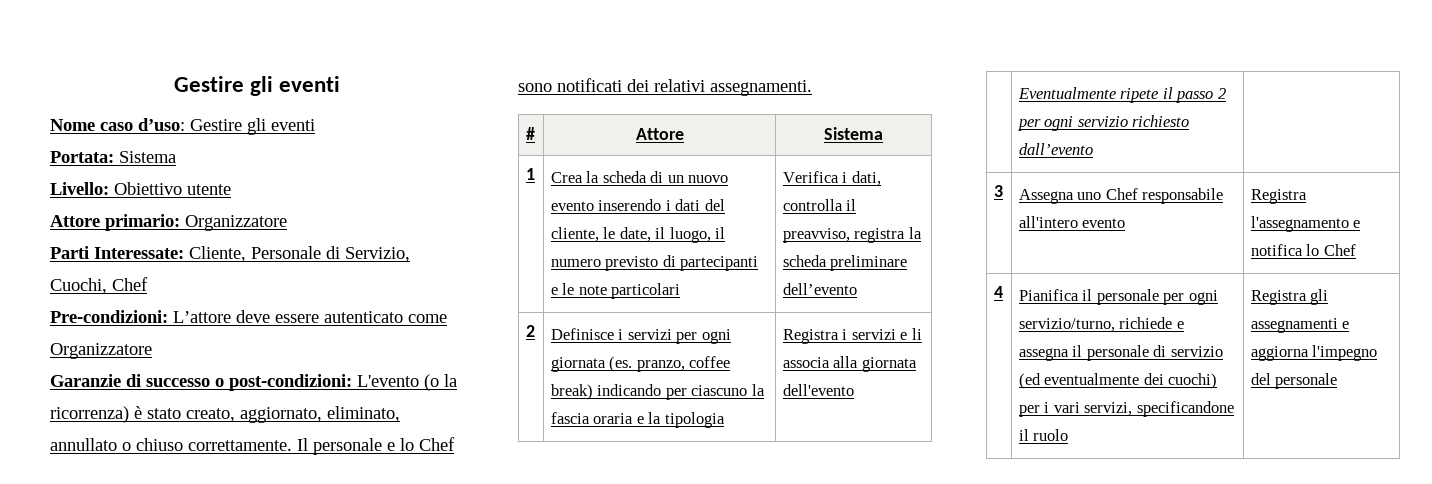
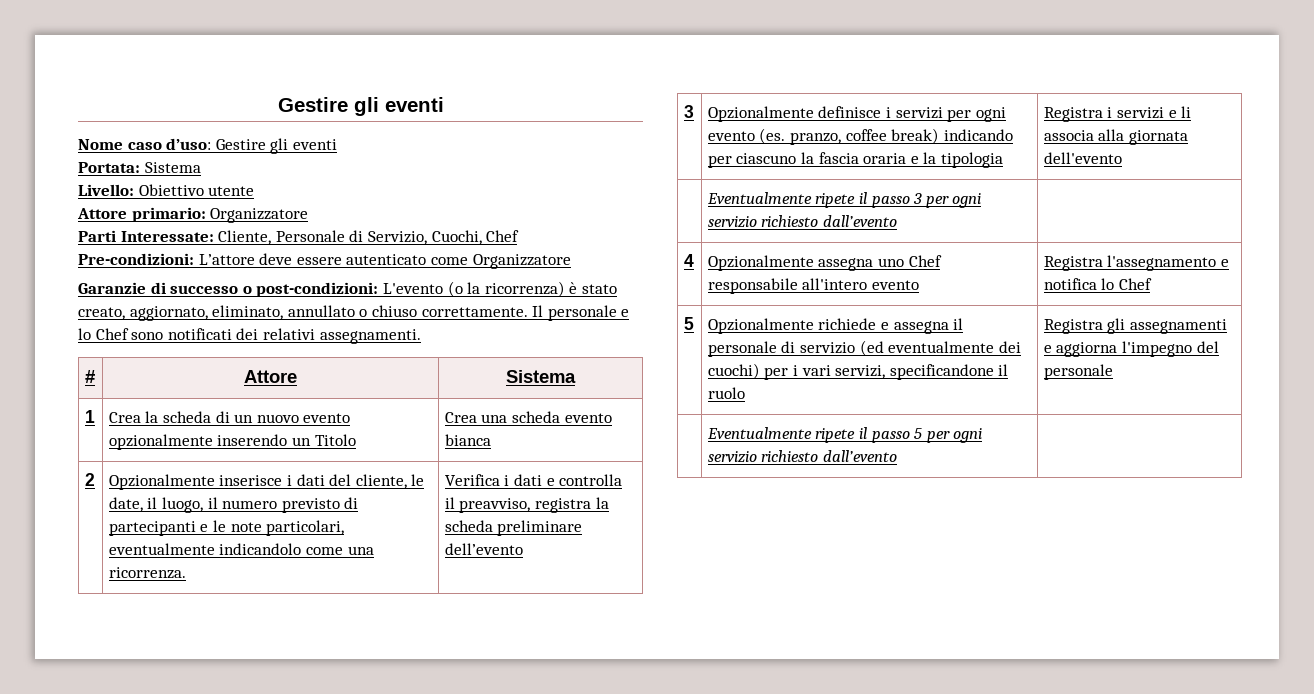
[598,199,662,211] inserendo -> [108,434,356,450] [444,411,612,423] [444,434,491,446] [84,473,95,486] [108,474,283,490] opzionalmente inserendo un Titolo | Crea una scheda evento bianca // 2 | Opzionalmente inserisce
[611,283,681,299] particolari -> [266,520,345,536] [108,543,374,555] [108,567,186,579] particolari, eventualmente indicandolo come una ricorrenza.
[851,171,881,186] dati, -> [514,474,555,486] dati e
[525,325,535,337] [550,328,614,340] 2 | Definisce -> [683,105,694,118] [707,106,882,122] 3 | Opzionalmente definisce
[550,357,606,372] giornata -> [707,131,755,141] evento
[1217,88,1226,99] 2 -> [913,193,923,204] 3
[993,185,1003,197] [1018,189,1074,204] 3 | Assegna -> [683,254,694,267] [707,255,874,271] 4 | Opzionalmente assegna
[993,286,1003,298] [1018,289,1218,305] [1018,318,1115,332] 4 | Pianifica il personale per ogni servizio/turno, -> [683,317,694,330] [707,318,814,334] 5 | Opzionalmente
(1338, 381) none -> [706,427,983,443] [707,450,898,463] // | Eventualmente ripete il passo 5 per ogni servizio richiesto dall’evento |

